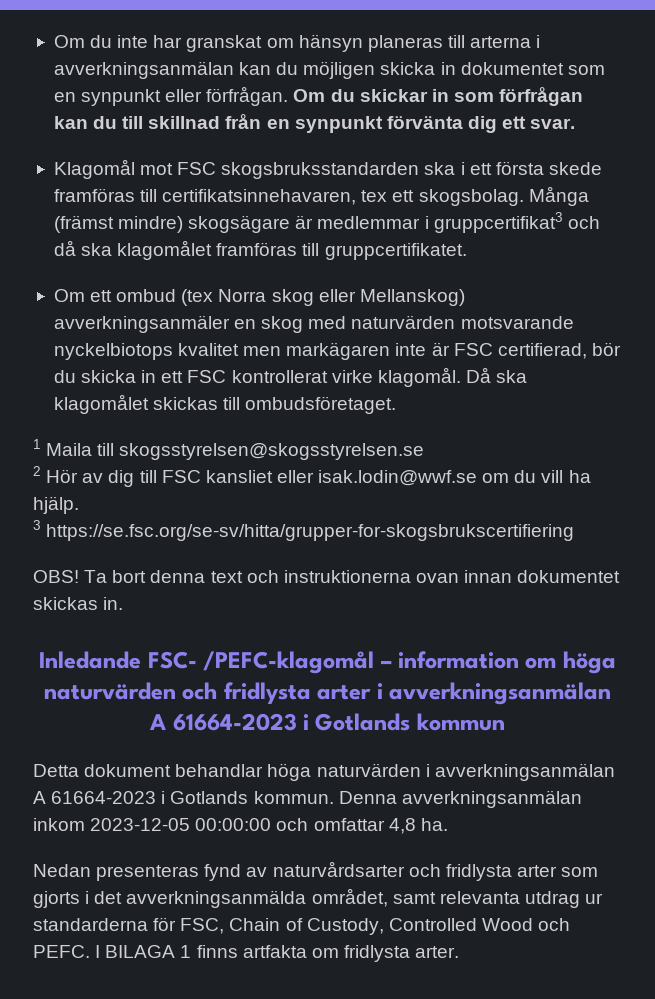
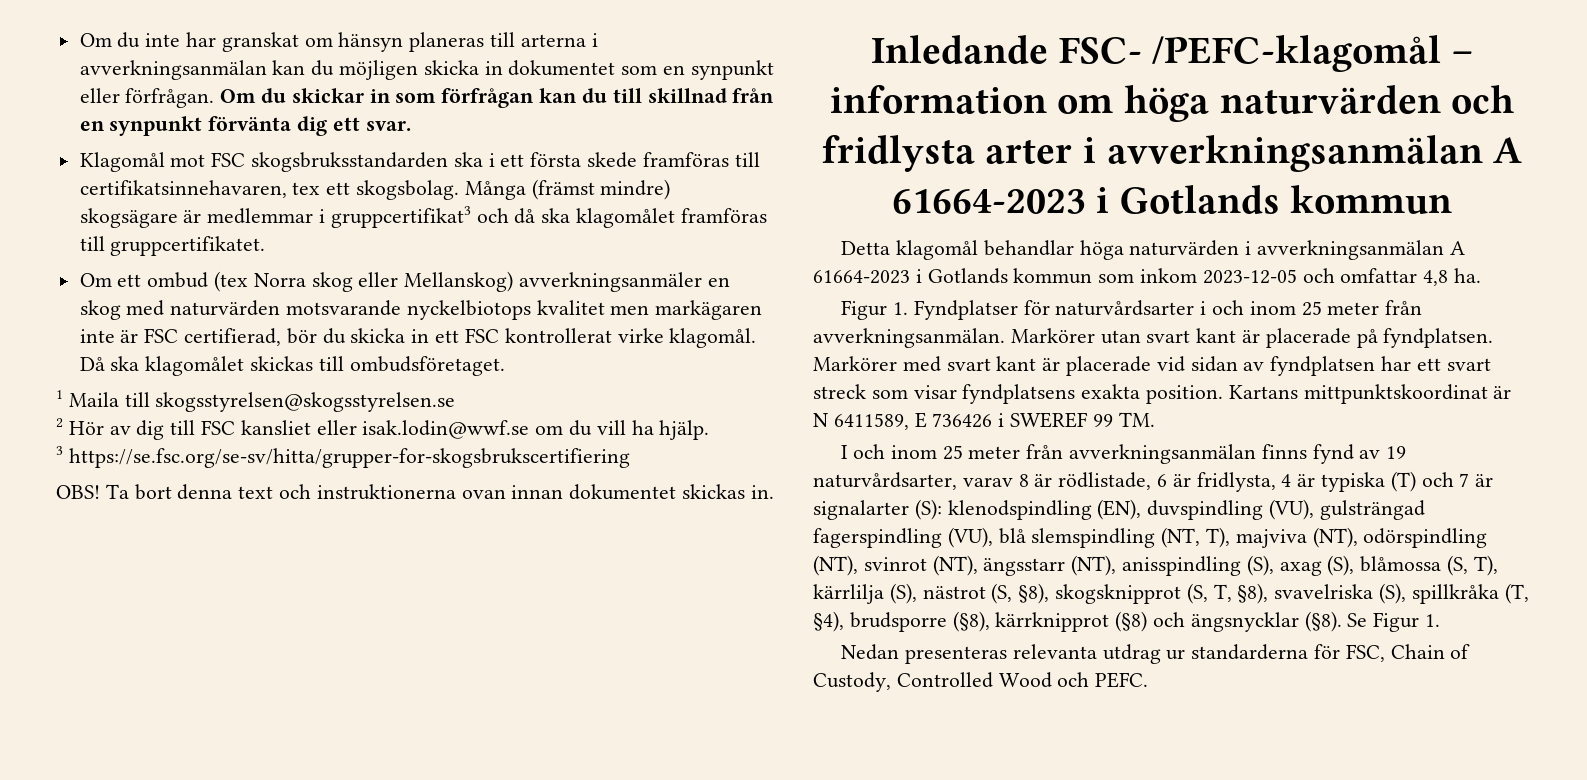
[84,764,172,777] dokument -> [895,240,978,260] klagomål
[253,790,582,808] kommun. Denna avverkningsanmälan -> [1013,268,1135,284] kommun som
[195,818,272,831] 00:00:00 -> (1297, 276) none
[33,861,599,881] [33,888,436,908] Nedan presenteras fynd av naturvårdsarter och fridlysta arter som gjorts i det avverkningsanmälda området, samt -> [841,300,1423,320] [813,328,1494,348] [813,356,1491,376] [813,384,1512,404] [813,412,1155,430] [841,444,1407,464] [813,471,1494,492] [813,499,1425,520] [813,527,1488,548] [813,555,1498,576] [813,583,1529,604] [813,611,1441,632] [841,644,1007,664] Figur 1. Fyndplatser för naturvårdsarter i och inom 25 meter från avverkningsanmälan. Markörer utan svart kant är placerade på fyndplatsen. Markörer med svart kant är placerade vid sidan av fyndplatsen har ett svart streck som visar fyndplatsens exakta position. Kartans mittpunktskoordinat är N 6411589, E 736426 i SWEREF 99 TM. // I och inom 25 meter från avverkningsanmälan finns fynd av 19 naturvårdsarter, varav 8 är rödlistade, 6 är fridlysta, 4 är typiska (T) och 7 är signalarter (S): klenodspindling (EN), duvspindling (VU), gulsträngad fagerspindling (VU), blå slemspindling (NT, T), majviva (NT), odörspindling (NT), svinrot (NT), ängsstarr (NT), anisspindling (S), axag (S), blåmossa (S, T), kärrlilja (S), nästrot (S, §8), skogsknipprot (S, T, §8), svavelriska (S), spillkråka (T, §4), brudsporre (§8), kärrknipprot (§8) och ängsnycklar (§8). Se Figur 1. // Nedan presenteras
[95,945,460,962] I BILAGA 1 finns artfakta om fridlysta arter. -> (1149, 680) none

